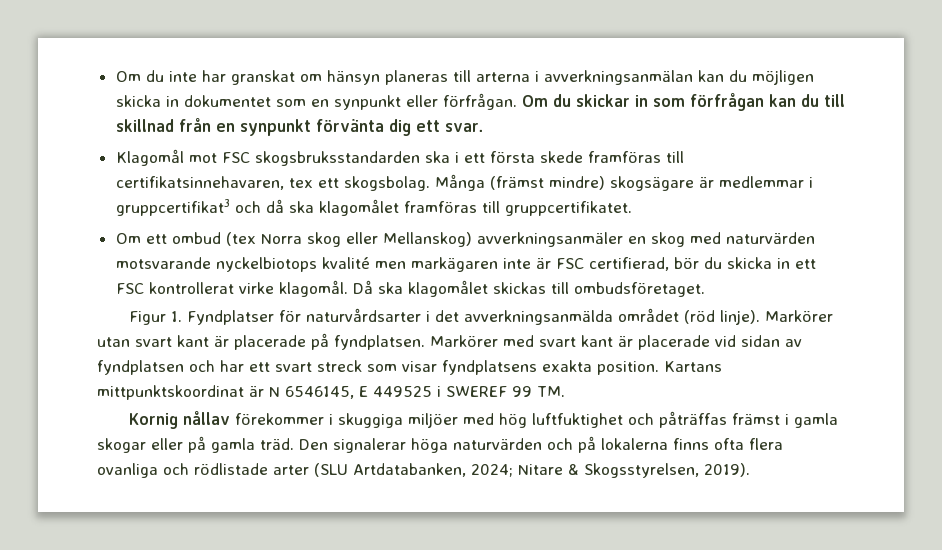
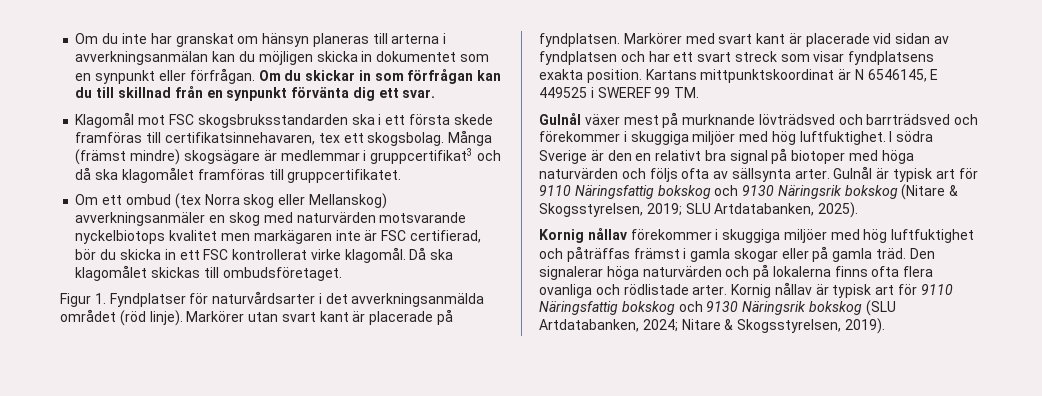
[321,257,370,269] kvalité -> [169,230,218,241] kvalitet
(565, 391) none -> [539,112,979,128] [539,131,934,145] [539,148,914,164] [539,166,978,182] [539,184,959,200] [539,202,859,218] // Gulnål växer mest på murknande lövträdsved och barrträdsved och förekommer i skuggiga miljöer med hög luftfuktighet. I södra Sverige är den en relativt bra signal på biotoper med höga naturvärden och följs ofta av sällsynta arter. Gulnål är typisk art för 9110 Näringsfattig bokskog och 9130 Näringsrik bokskog (Nitare & Skogsstyrelsen, 2019; SLU Artdatabanken, 2025).
[273,465,309,475] arter -> [692,282,953,298] [539,301,862,315] arter. Kornig nållav är typisk art för 9110 Näringsfattig bokskog och 9130 Näringsrik bokskog

